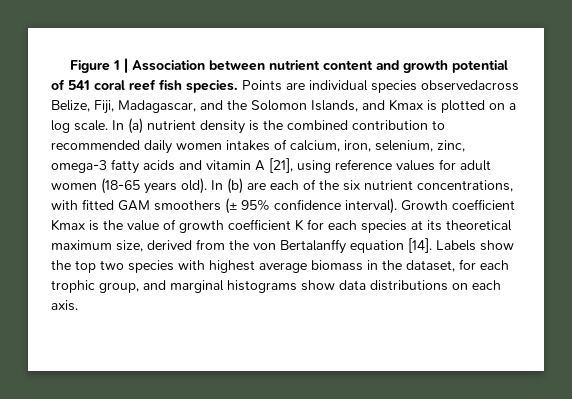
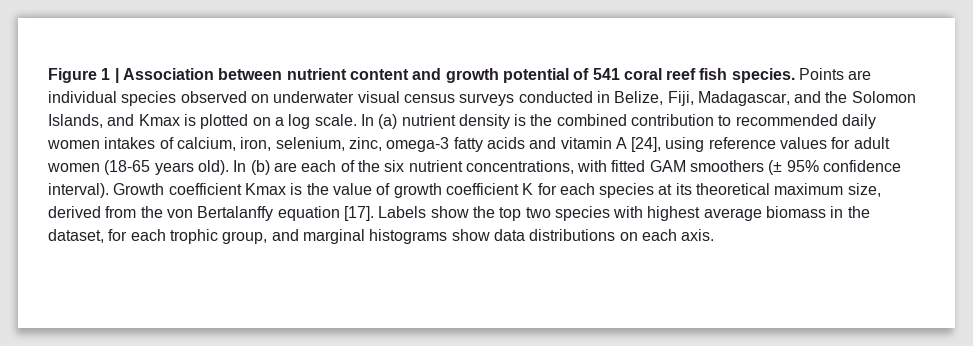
[421,80,519,91] observedacross -> [180,91,610,106] observed on underwater visual census surveys conducted in
[269,158,293,173] [21], -> [631,137,662,152] [24],
[408,238,432,253] [14]. -> [343,206,374,221] [17].

